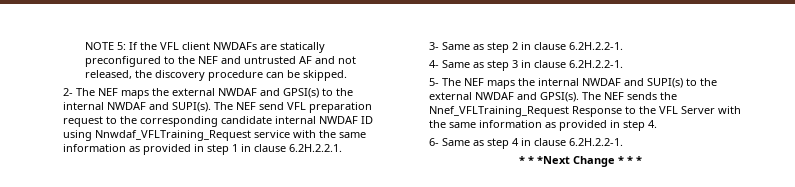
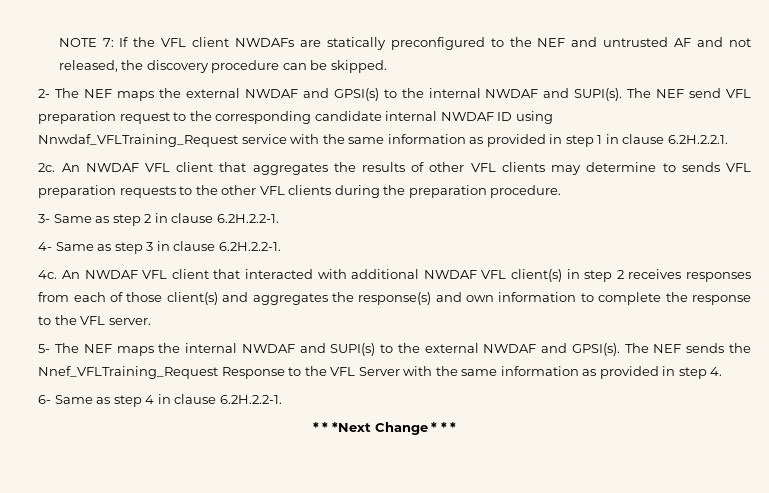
[116,42,126,50] 5: -> [102,38,114,47] 7:
(343, 148) none -> [38,162,752,175] [38,185,562,198] // 2c. An NWDAF VFL client that aggregates the results of other VFL clients may determine to sends VFL preparation requests to the other VFL clients during the preparation procedure.
(624, 64) none -> [38,269,752,282] [38,292,751,305] [38,315,151,325] // 4c. An NWDAF VFL client that interacted with additional NWDAF VFL client(s) in step 2 receives responses from each of those client(s) and aggregates the response(s) and own information to complete the response to the VFL server.

